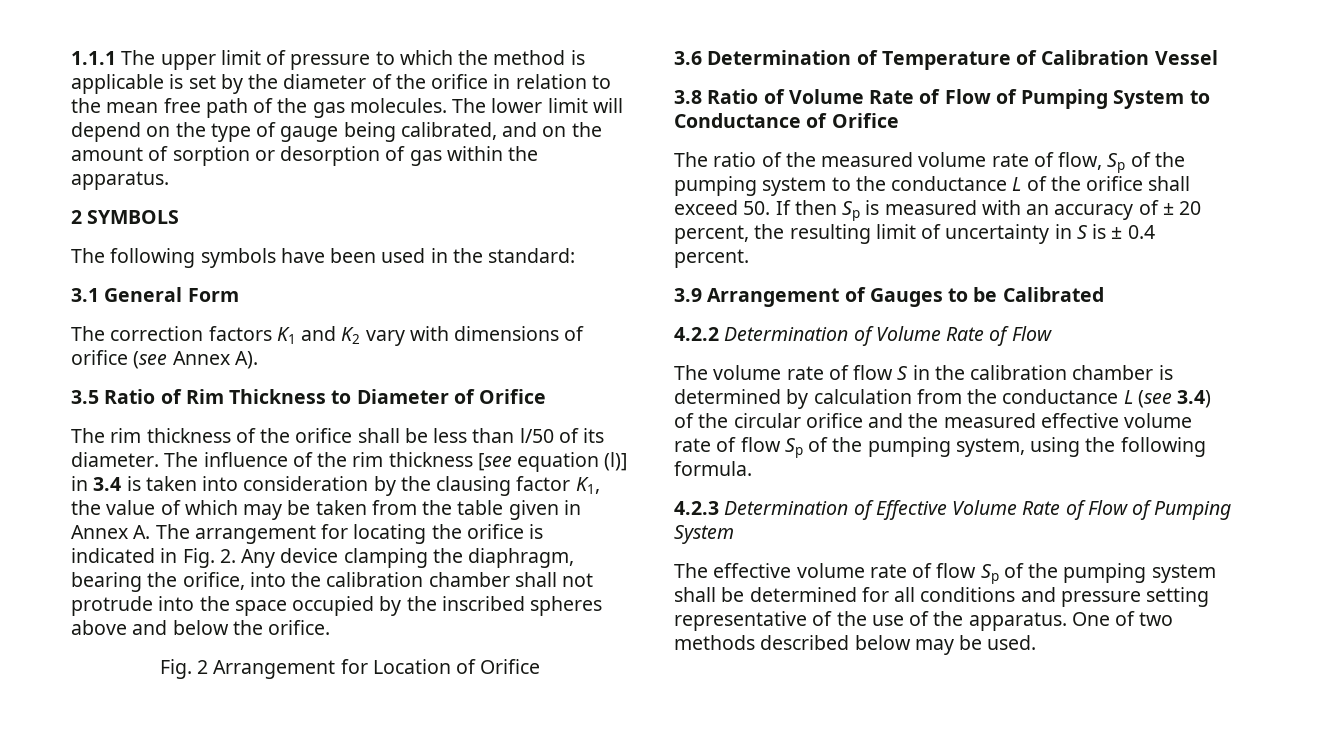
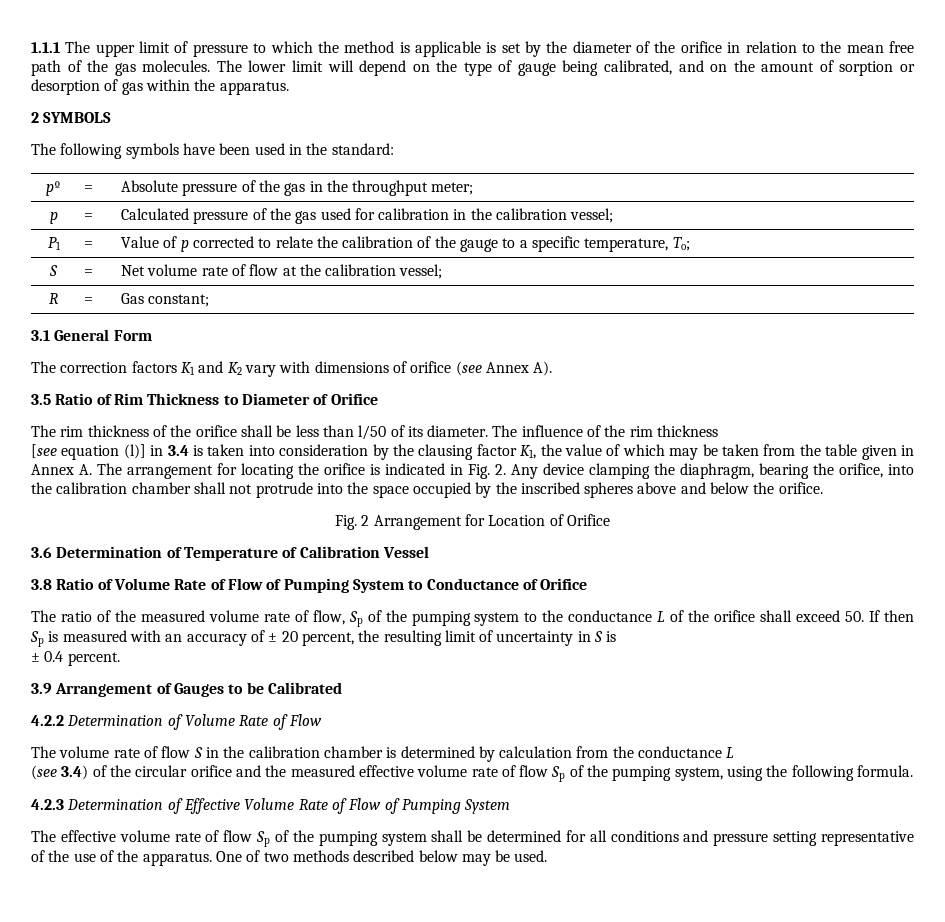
(576, 255) none -> [46,181,61,196] [83,185,93,192] [120,180,474,196] [49,212,58,224] [83,213,93,220] [120,208,614,224] [47,237,61,250] [83,241,93,248] [120,236,690,252] [49,265,58,276] [83,269,93,276] [120,264,443,279] [49,293,58,304] [83,297,93,304] [120,293,210,307] // pº | = | Absolute pressure of the gas in the throughput meter; // p | = | Calculated pressure of the gas used for calibration in the calibration vessel; // P1 | = | Value of p corrected to relate the calibration of the gauge to a specific temperature, To; // S | = | Net volume rate of flow at the calibration vessel; // R | = | Gas constant;
(473, 459) none -> (719, 431) //
(1107, 231) none -> (617, 636) //
(1133, 397) none -> (735, 752) //

